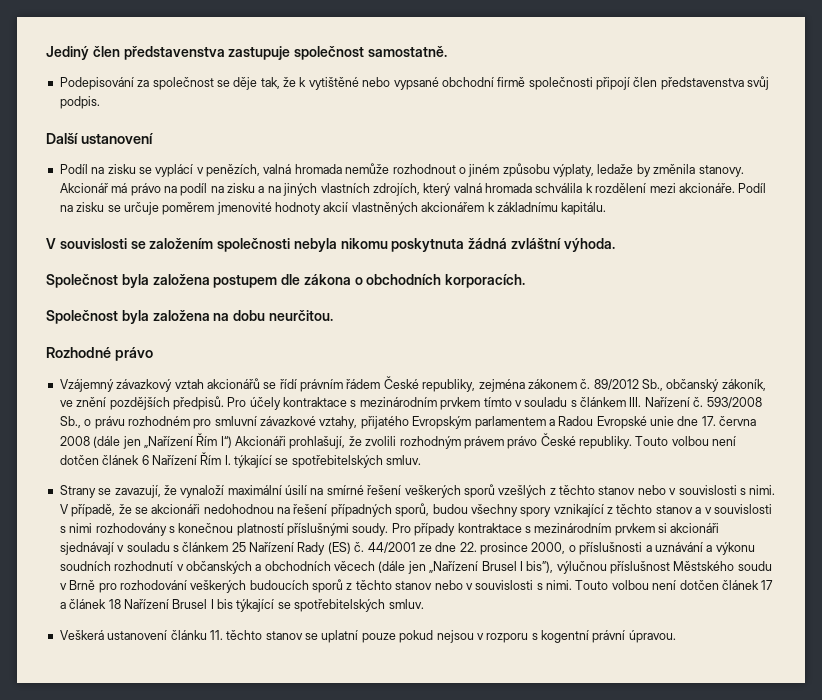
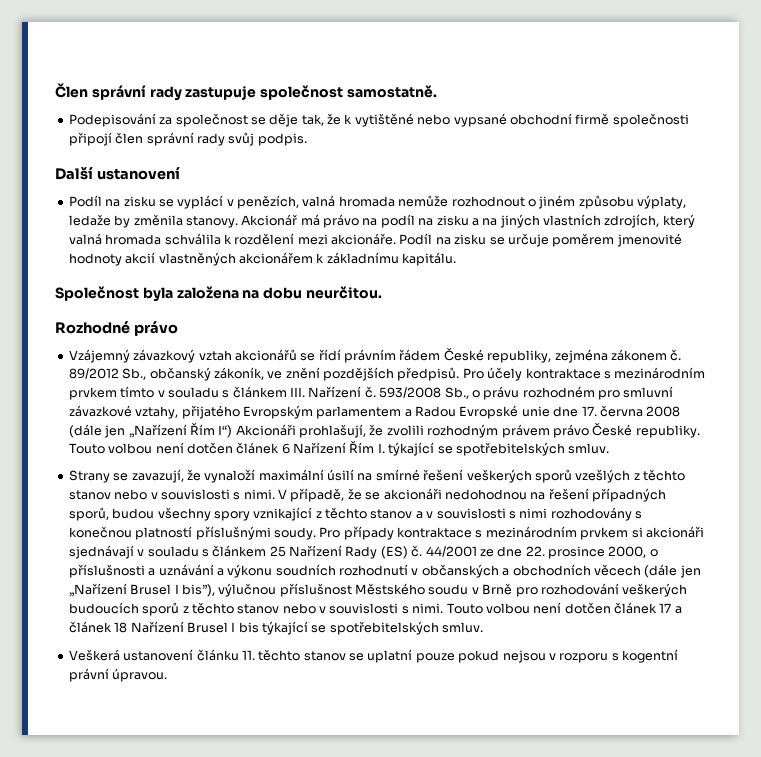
[46,46,225,60] Jediný člen představenstva -> [55,83,182,101] Člen správní rady
[660,77,744,90] představenstva -> [146,132,225,146] správní rady
[46,238,615,252] [46,274,526,288] // V souvislosti se založením společnosti nebyla nikomu poskytnuta žádná zvláštní výhoda. // Společnost byla založena postupem dle zákona o obchodních korporacích. -> (456, 259) none

